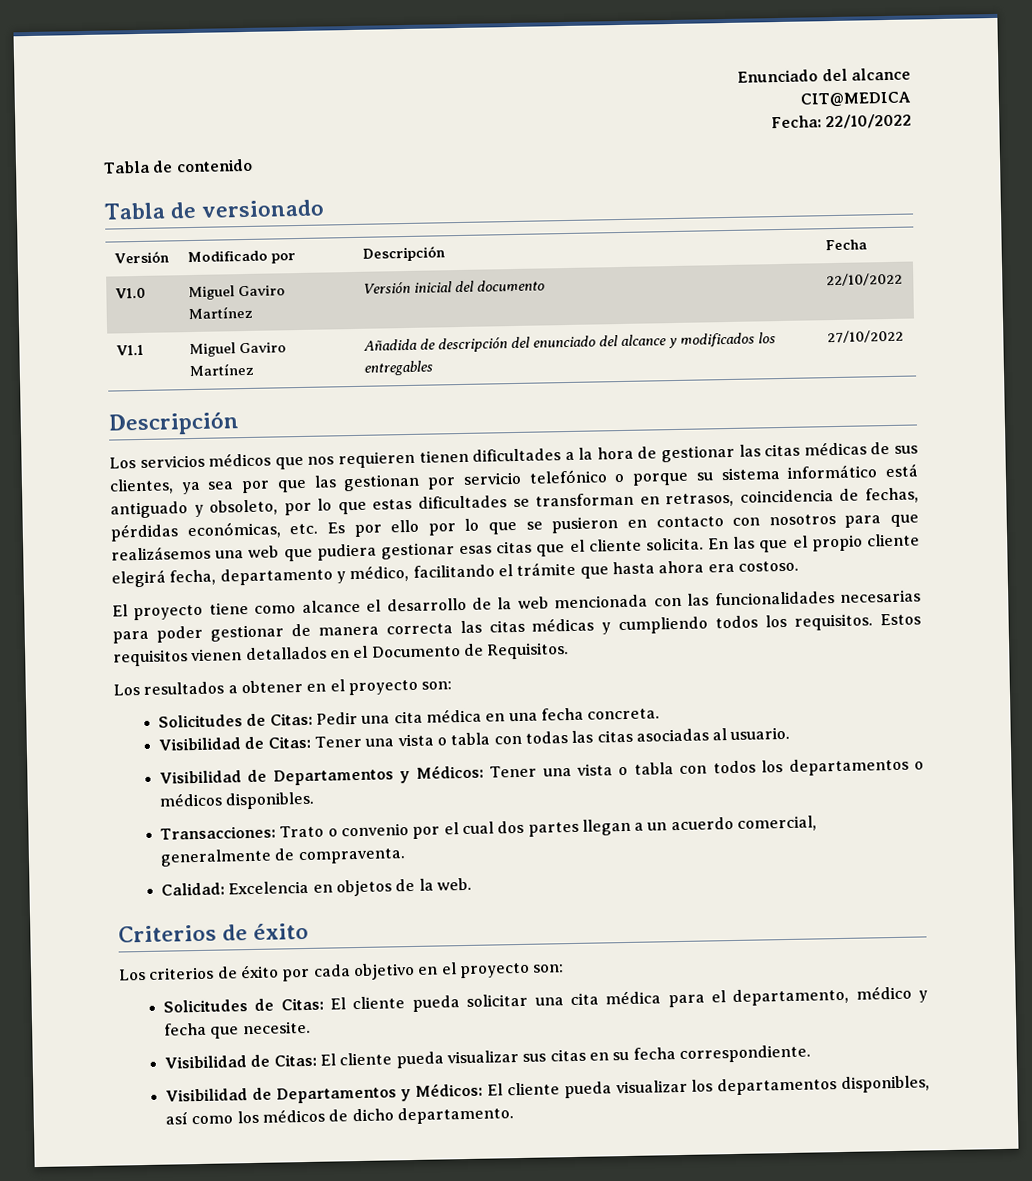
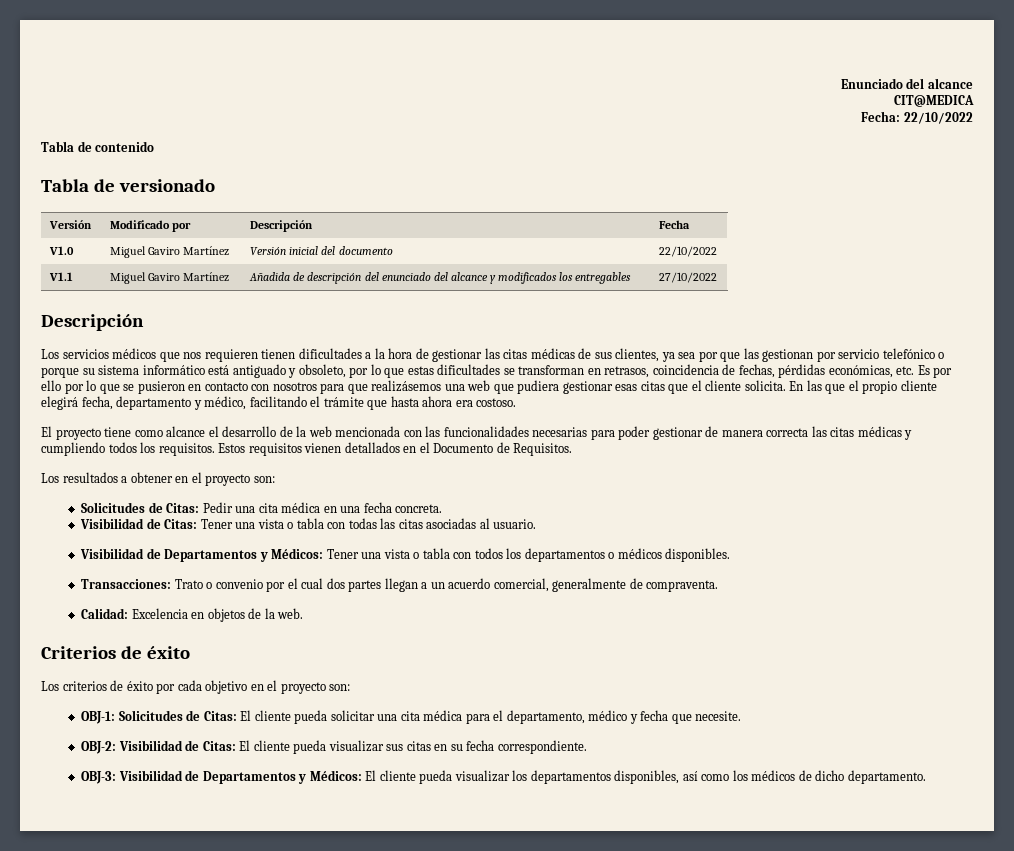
(565, 968) none -> [81,711,116,724] OBJ-1:
(311, 1027) none -> [81,741,117,754] OBJ-2:
(811, 1054) none -> [81,771,117,784] OBJ-3:

